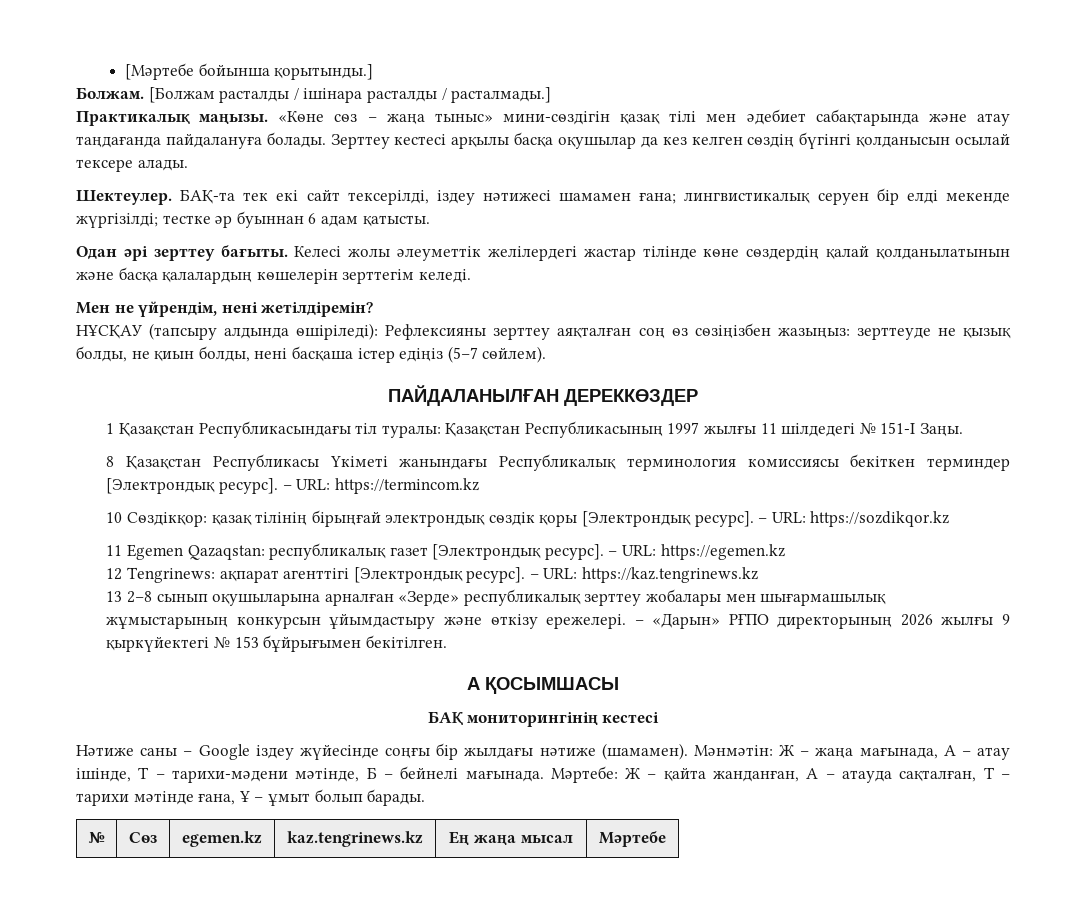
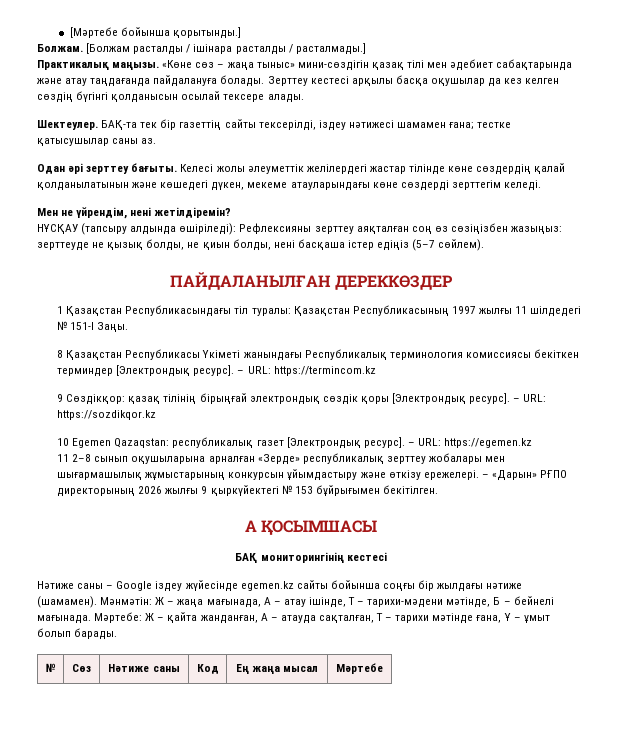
[276,189,340,201] екі сайт -> [160,119,256,130] бір газеттің сайты
[684,188,1010,205] [76,211,430,228] лингвистикалық серуен бір елді мекенде жүргізілді; тестке әр буыннан 6 адам қатысты. -> [477,122,512,128] [37,138,157,146] тестке қатысушылар саны аз.
[118,267,338,284] басқа қалалардың көшелерін -> [160,180,449,191] көшедегі дүкен, мекеме атауларындағы көне сөздерді
[106,512,123,523] 10 -> [57,394,64,402] 9
[106,545,123,556] 11 -> [57,438,70,446] 10
[106,567,759,583] [106,591,123,602] 12 Tengrinews: ақпарат агенттігі [Электрондық ресурс]. – URL: https://kaz.tengrinews.kz // 13 -> [57,454,70,462] 11
(379, 752) none -> [240,580,380,591] egemen.kz сайты бойынша
[182,831,262,847] [287,831,423,847] egemen.kz | kaz.tengrinews.kz -> [108,664,180,672] [196,664,219,674] Нәтиже саны | Код

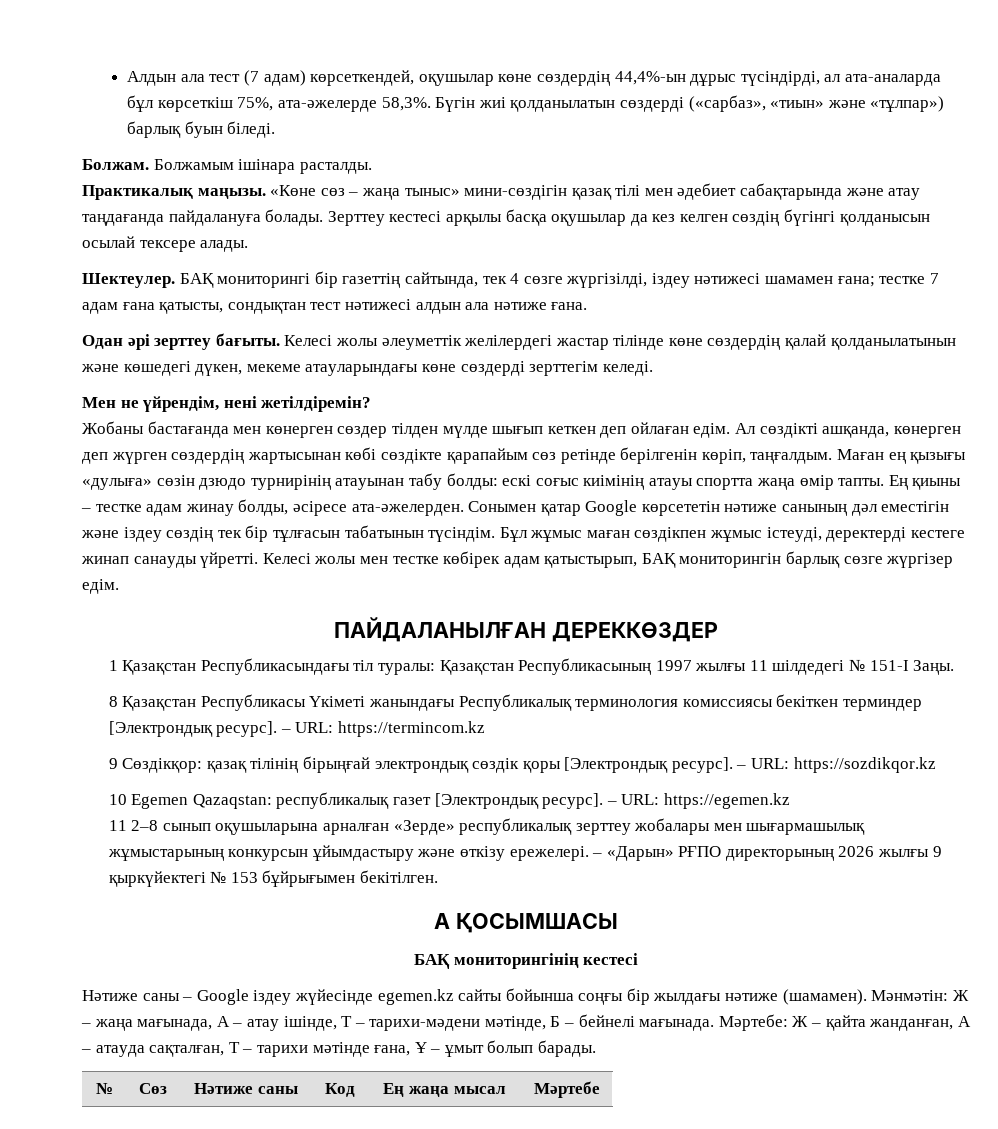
[69,27,241,39] [37,43,366,55] [Мәртебе бойынша қорытынды.] // Болжам. [Болжам расталды / ішінара расталды / расталмады.] -> [127,70,941,86] [127,95,945,112] [127,121,276,138] [82,159,372,174] Алдын ала тест (7 адам) көрсеткендей, оқушылар көне сөздердің 44,4%-ын дұрыс түсіндірді, ал ата-аналарда бұл көрсеткіш 75%, ата-әжелерде 58,3%. Бүгін жиі қолданылатын сөздерді («сарбаз», «тиын» және «тұлпар») барлық буын біледі. // Болжам. Болжамым ішінара расталды.
[101,119,316,131] БАҚ-та тек бір газеттің сайты тексерілді, -> [179,271,648,288] БАҚ мониторингі бір газеттің сайтында, тек 4 сөзге жүргізілді,
[37,138,157,146] қатысушылар саны аз. -> [929,273,939,284] [82,299,588,314] 7 адам ғана қатысты, сондықтан тест нәтижесі алдын ала нәтиже ғана.
[37,223,563,235] [37,239,485,251] НҰСҚАУ (тапсыру алдында өшіріледі): Рефлексияны зерттеу аяқталған соң өз сөзіңізбен жазыңыз: зерттеуде не қызық болды, не қиын болды, нені басқаша істер едіңіз (5–7 сөйлем). -> [82,421,961,438] [82,447,967,464] [82,473,962,490] [81,499,950,516] [81,525,965,542] [81,551,954,568] [82,579,119,594] Жобаны бастағанда мен көнерген сөздер тілден мүлде шығып кеткен деп ойлаған едім. Ал сөздікті ашқанда, көнерген деп жүрген сөздердің жартысынан көбі сөздікте қарапайым сөз ретінде берілгенін көріп, таңғалдым. Маған ең қызығы «дулыға» сөзін дзюдо турнирінің атауынан табу болды: ескі соғыс киімінің атауы спортта жаңа өмір тапты. Ең қиыны – тестке адам жинау болды, әсіресе ата-әжелерден. Сонымен қатар Google көрсететін нәтиже санының дәл еместігін және іздеу сөздің тек бір тұлғасын табатынын түсіндім. Бұл жұмыс маған сөздікпен жұмыс істеуді, деректерді кестеге жинап санауды үйретті. Келесі жолы мен тестке көбірек адам қатыстырып, БАҚ мониторингін барлық сөзге жүргізер едім.

